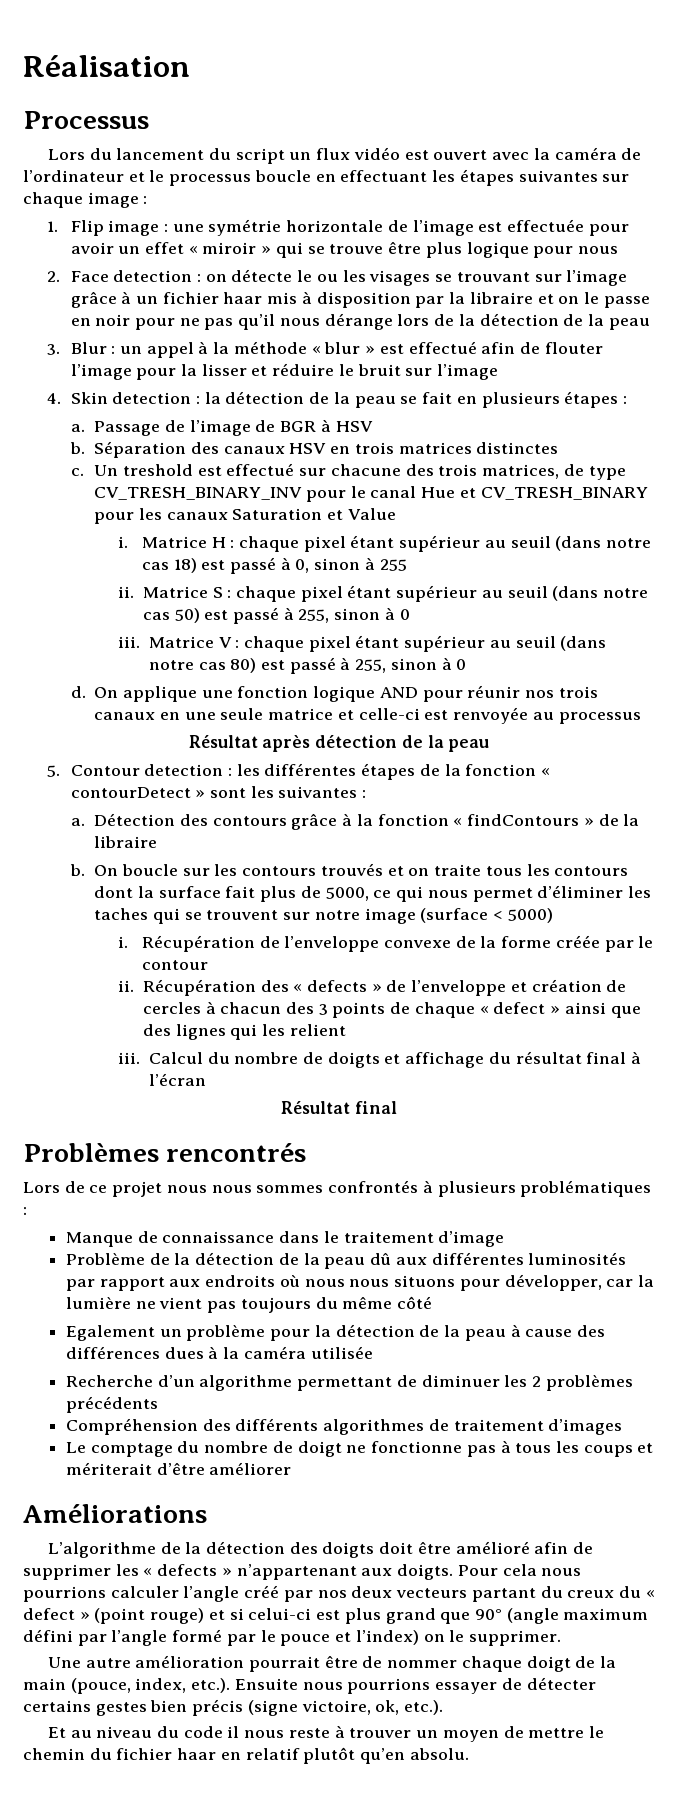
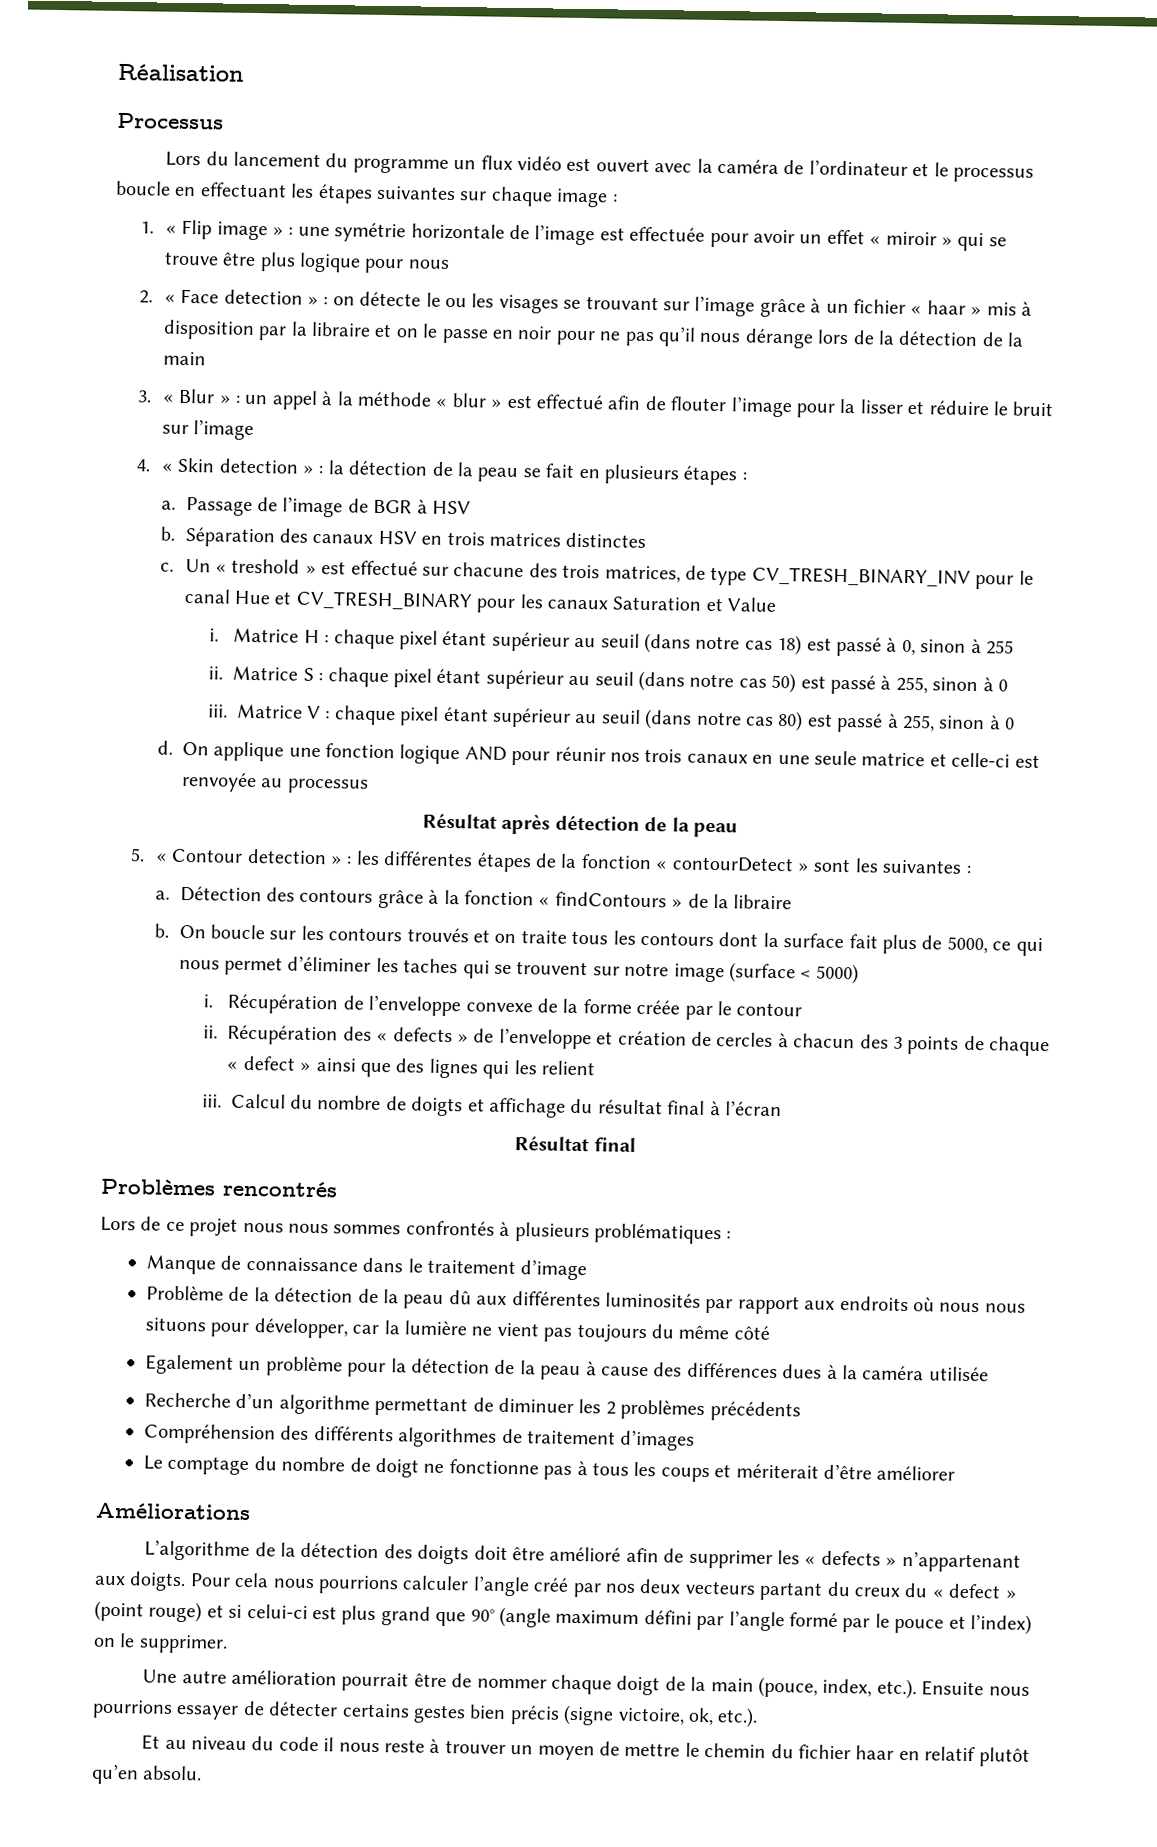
[235,148,285,164] script -> [352,157,449,174] programme
(58, 226) none -> [164,224,177,234] «
(160, 228) none -> [271,226,284,236] »
(60, 276) none -> [163,293,176,303] «
(193, 276) none -> [306,295,319,305] »
[223,292,263,304] haar -> [910,300,983,316] « haar »
[608,318,650,330] peau -> [162,351,206,366] main
[70,342,107,354] Blur -> [161,388,231,404] « Blur »
(61, 398) none -> [160,462,173,472] «
(192, 398) none -> [301,464,314,474] »
[123,464,194,476] treshold -> [215,558,317,574] « treshold »
(60, 771) none -> [154,852,168,862] «
(224, 770) none -> [329,855,343,865] »

